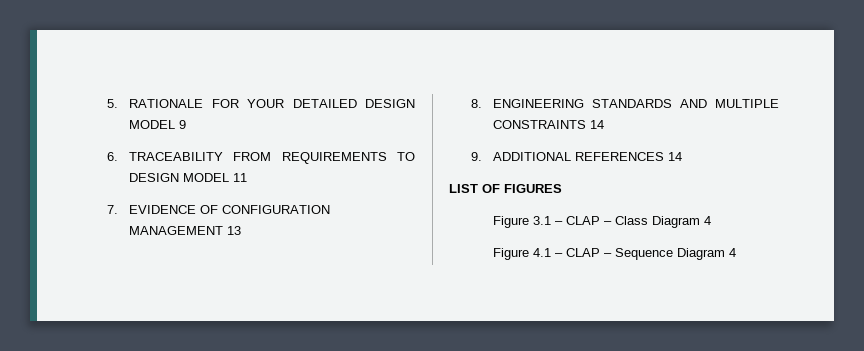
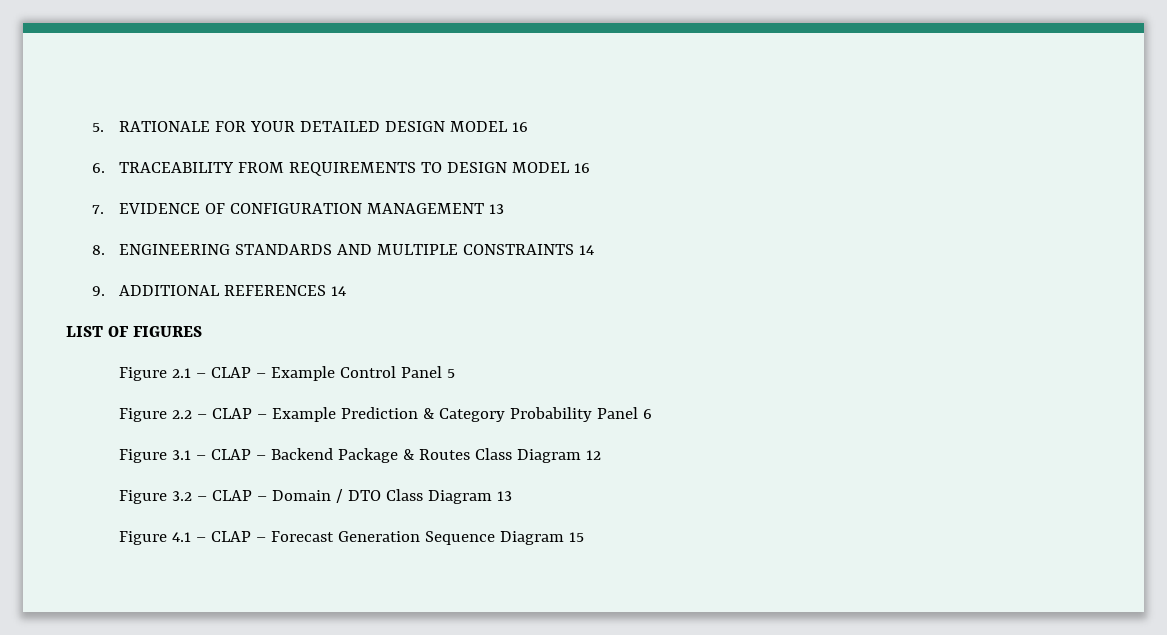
[179,120,187,129] 9 -> [511,122,528,132] 16
[233,173,248,182] 11 -> [573,163,590,173] 16
(562, 188) none -> [118,366,455,381] [118,407,652,422] // Figure 2.1 – CLAP – Example Control Panel 5 // Figure 2.2 – CLAP – Example Prediction & Category Probability Panel 6
[615,216,712,228] Class Diagram 4 -> [270,448,601,463] [118,489,512,504] Backend Package & Routes Class Diagram 12 // Figure 3.2 – CLAP – Domain / DTO Class Diagram 13
(613, 255) none -> [270,531,420,542] Forecast Generation
[729,248,737,257] 4 -> [568,532,584,542] 15

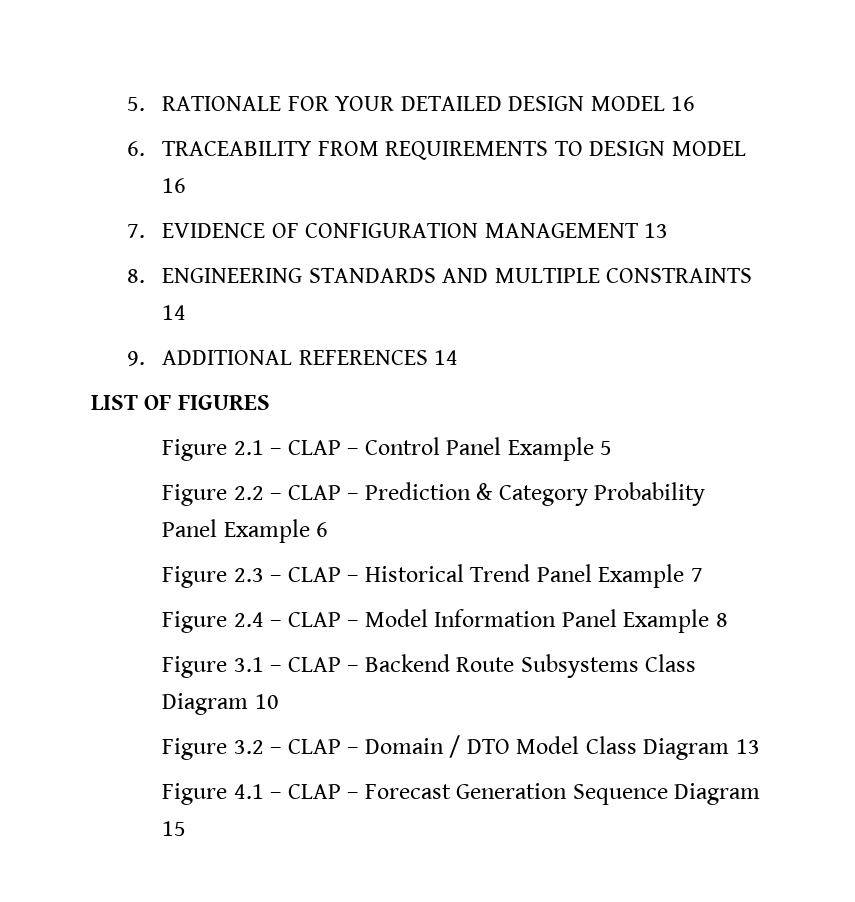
[270,366,335,381] Example -> (359, 451) none
(442, 372) none -> [507,437,594,461] Example
[271,407,336,422] Example -> (359, 496) none
(638, 413) none -> [223,519,310,543] Example
(652, 414) none -> [162,564,703,588] [162,609,728,633] // Figure 2.3 – CLAP – Historical Trend Panel Example 7 // Figure 2.4 – CLAP – Model Information Panel Example 8
[337,448,601,463] Package & Routes Class Diagram 12 -> [456,654,697,678] [162,693,279,715] Route Subsystems Class Diagram 10
(381, 495) none -> [516,736,580,754] Model

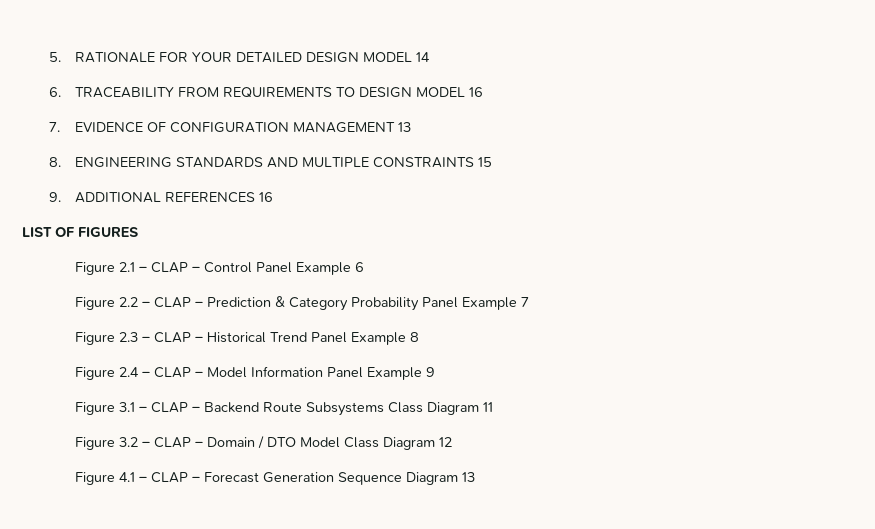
[671,96,696,111] 16 -> [416,52,431,62] 14
[162,305,187,320] 14 -> [478,157,493,167] 15
[434,350,459,365] 14 -> [259,192,274,202] 16
[600,441,613,455] 5 -> [355,262,365,272] 6
[316,522,329,537] 6 -> [521,297,530,307] 7
[690,568,703,582] 7 -> [410,332,420,342] 8
[715,613,728,627] 8 -> [426,367,436,377] 9
[254,694,279,709] 10 -> [483,402,494,412] 11
[735,739,760,754] 13 -> [439,437,453,447] 12
[162,821,187,836] 15 -> [462,472,476,482] 13

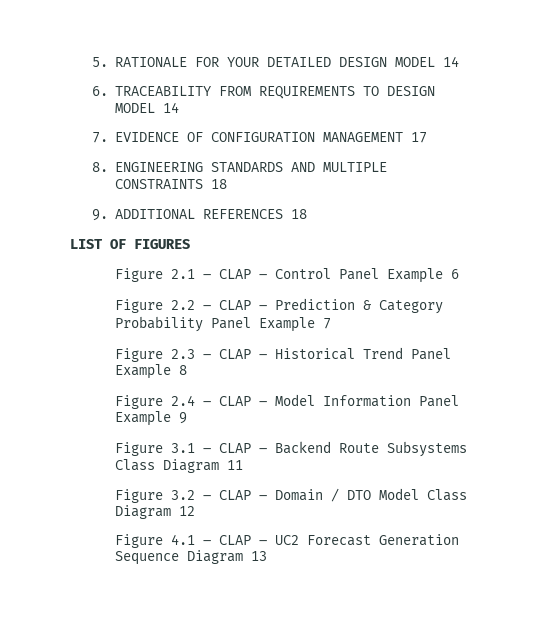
[469,87,484,97] 16 -> [163,102,180,113] 14
[398,122,412,132] 13 -> [411,132,428,143] 17
[478,157,493,167] 15 -> [211,179,228,189] 18
[259,192,274,202] 16 -> [291,209,308,219] 18
(201, 479) none -> [274,535,299,545] UC2

